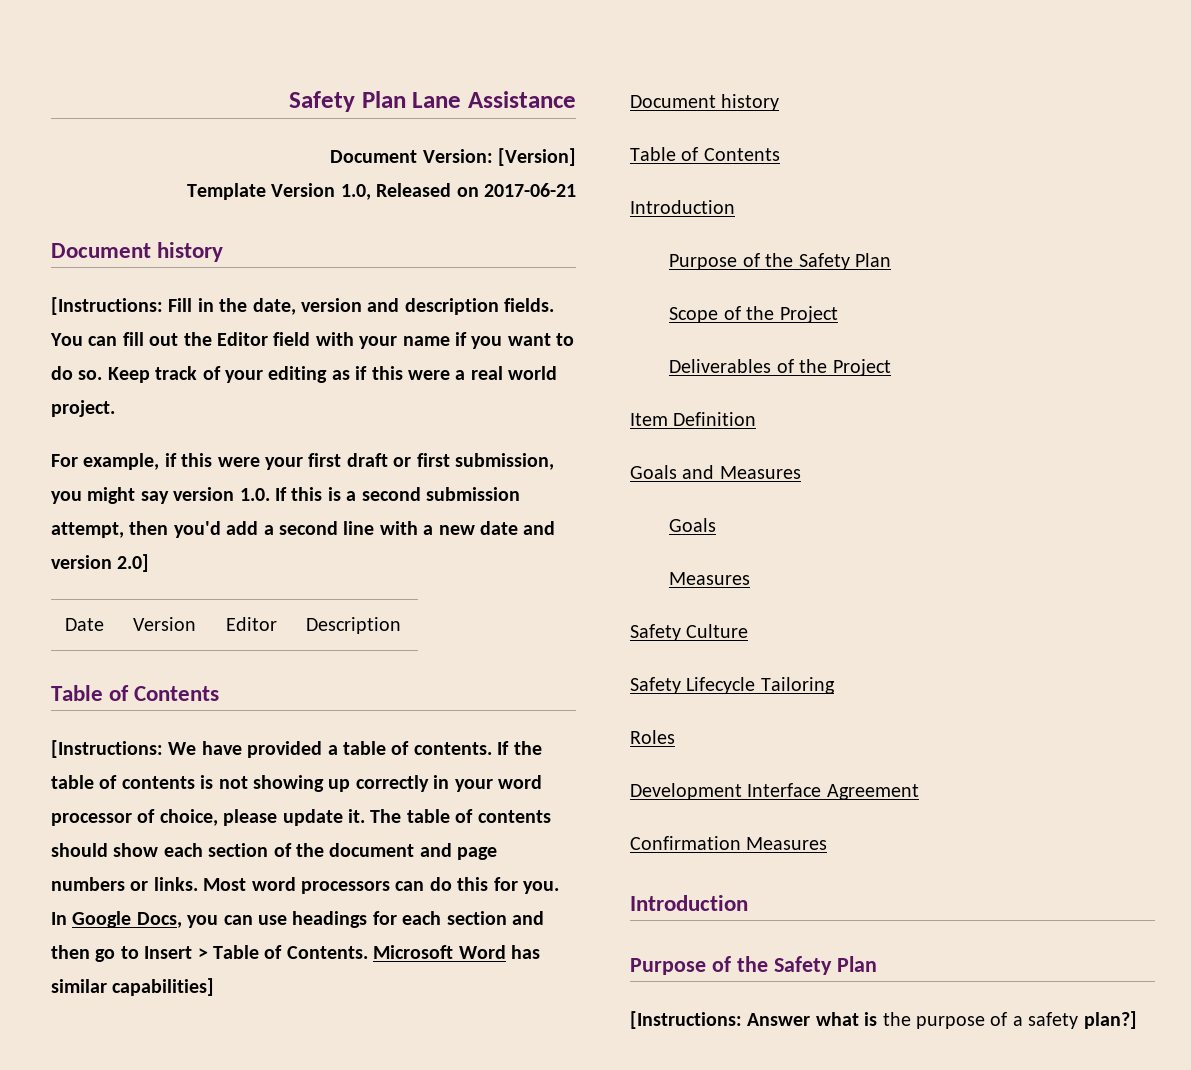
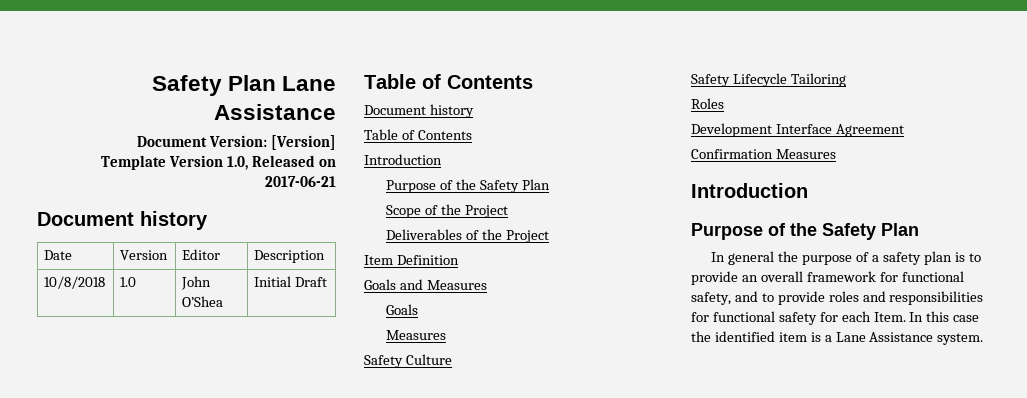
[51,297,555,315] [50,332,575,349] [51,366,558,383] [51,400,115,417] [51,453,554,470] [51,487,520,504] [51,521,556,538] [51,554,150,572] [65,618,105,631] [133,617,197,631] [226,617,278,631] [306,617,402,634] [51,685,220,701] [51,740,542,758] [51,775,542,792] [51,809,551,826] [51,843,498,860] [51,877,559,894] [51,911,544,928] [51,945,540,962] [51,978,215,996] // [Instructions: Fill in the date, version and description fields. You can fill out the Editor field with your name if you want to do so. Keep track of your editing as if this were a real world project. // For example, if this were your first draft or first submission, you might say version 1.0. If this is a second submission attempt, then you'd add a second line with a new date and version 2.0] // Date | Version | Editor | Description // Table of Contents // [Instructions: We have provided a table of contents. If the table of contents is not showing up correctly in your word processor of choice, please update it. The table of contents should show each section of the document and page numbers or links. Most word processors can do this for you. In Google Docs, you can use headings for each section and then go to Insert > Table of Contents. Microsoft Word has similar capabilities] -> [44,250,73,260] [120,250,169,260] [182,249,221,260] [254,250,326,263] [44,276,106,289] [120,277,137,287] [181,276,212,290] [182,296,224,307] [254,276,327,287] [364,74,533,89] // Date | Version | Editor | Description // 10/8/2018 | 1.0 | John O’Shea | Initial Draft // Table of Contents
[630,1011,878,1029] [Instructions: Answer what is -> [711,251,775,265] In general
[1083,1011,1137,1029] plan?] -> [923,251,981,265] [691,271,964,285] [691,291,984,305] [691,311,980,325] [691,331,984,345] plan is to provide an overall framework for functional safety, and to provide roles and responsibilities for functional safety for each Item. In this case the identified item is a Lane Assistance system.

